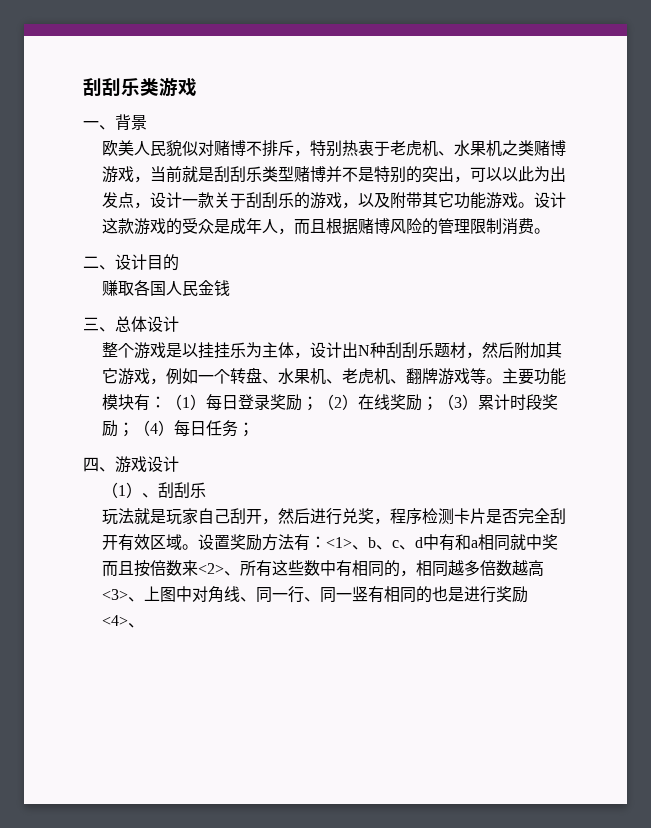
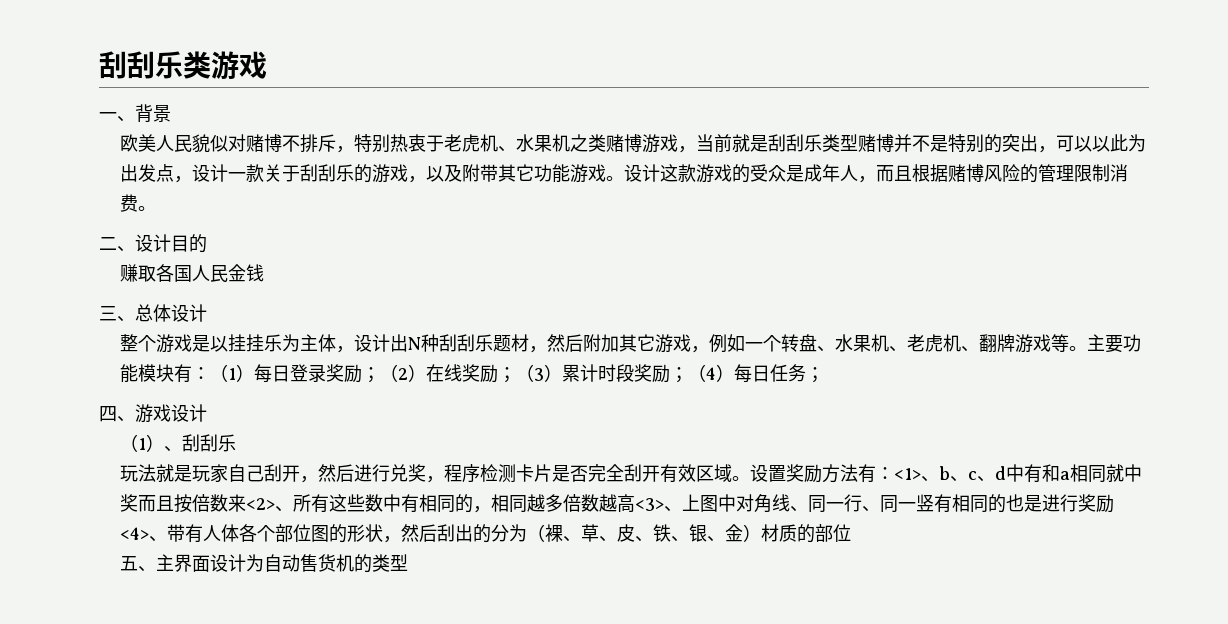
(145, 625) none -> [166,524,851,543] [119,554,408,573] 带有人体各个部位图的形状，然后刮出的分为（裸、草、皮、铁、银、金）材质的部位 // 五、主界面设计为自动售货机的类型

